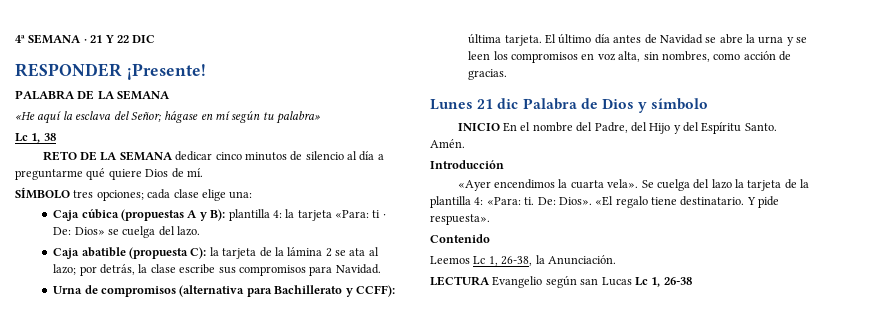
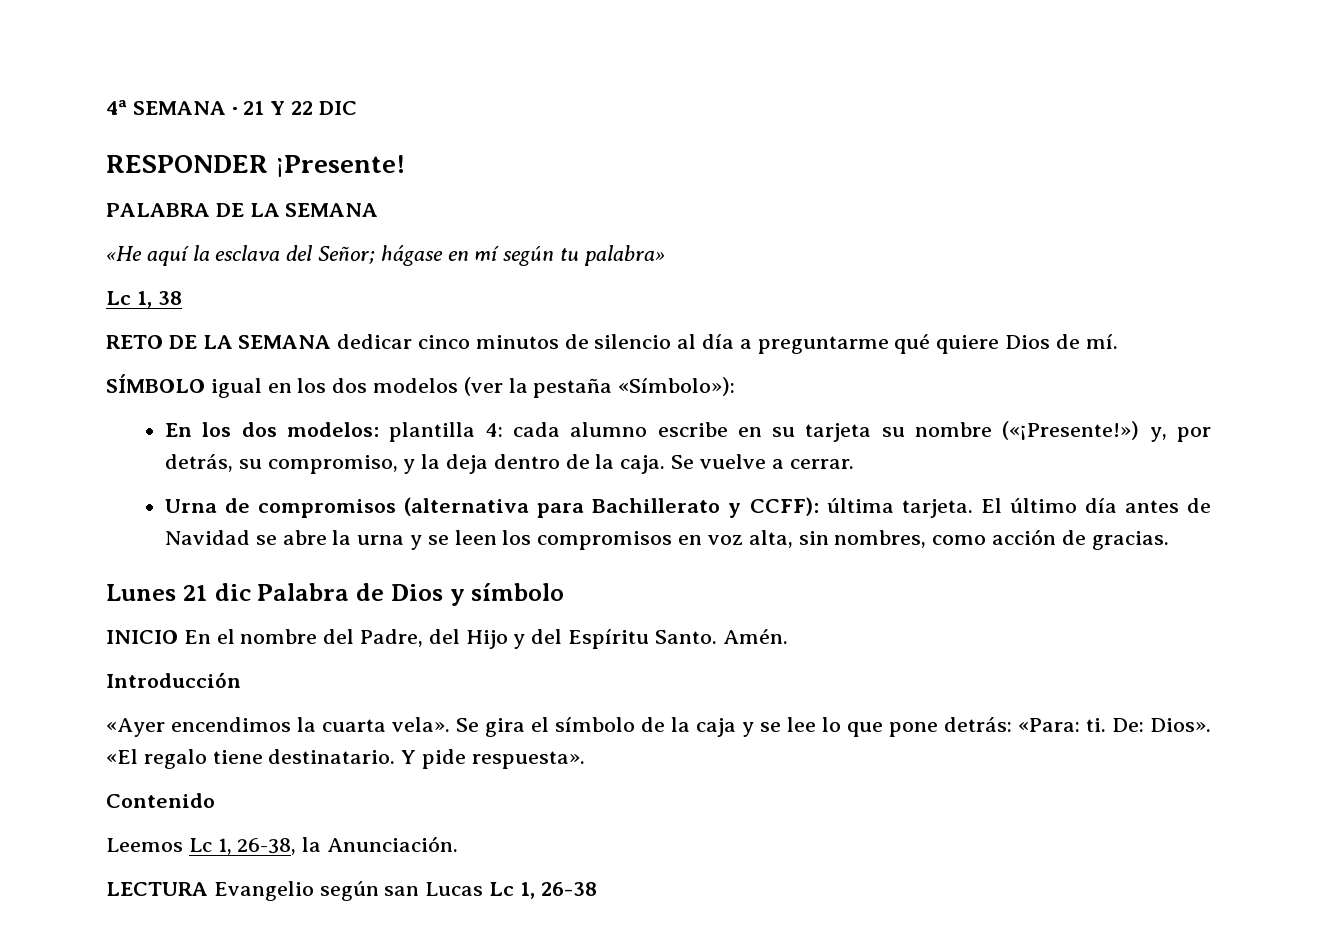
[73,189,253,201] [53,209,386,221] [53,226,201,238] [53,247,379,259] [53,264,381,276] tres opciones; cada clase elige una: // Caja cúbica (propuestas A y B): plantilla 4: la tarjeta «Para: ti · De: Dios» se cuelga del lazo. // Caja abatible (propuesta C): la tarjeta de la lámina 2 se ata al lazo; por detrás, la clase escribe sus compromisos para Navidad. -> [210,377,736,398] [165,421,1211,442] [165,454,855,474] igual en los dos modelos (ver la pestaña «Símbolo»): // En los dos modelos: plantilla 4: cada alumno escribe en su tarjeta su nombre («¡Presente!») y, por detrás, su compromiso, y la deja dentro de la caja. Se vuelve a cerrar.
[656,179,810,191] [430,196,484,208] cuelga del lazo la tarjeta de la plantilla 4: -> [485,717,1012,737] gira el símbolo de la caja y se lee lo que pone detrás:

